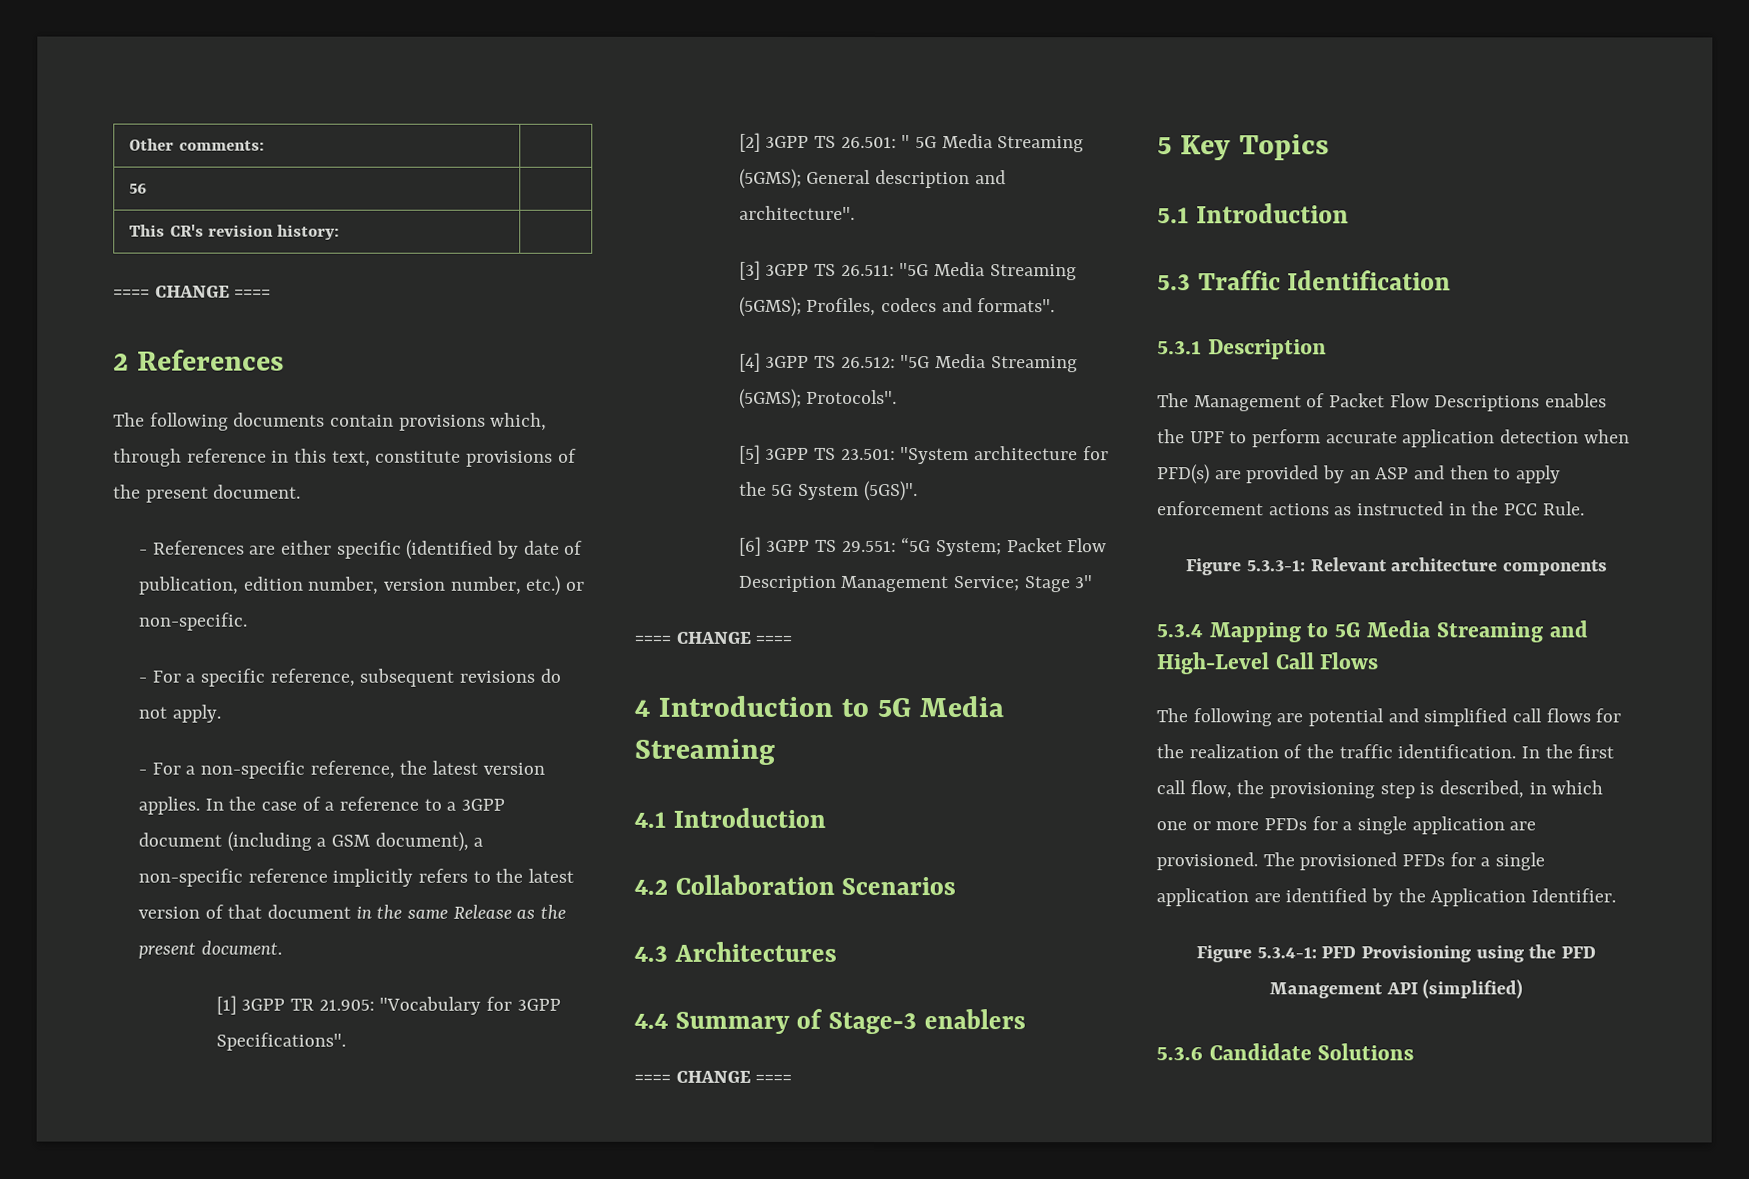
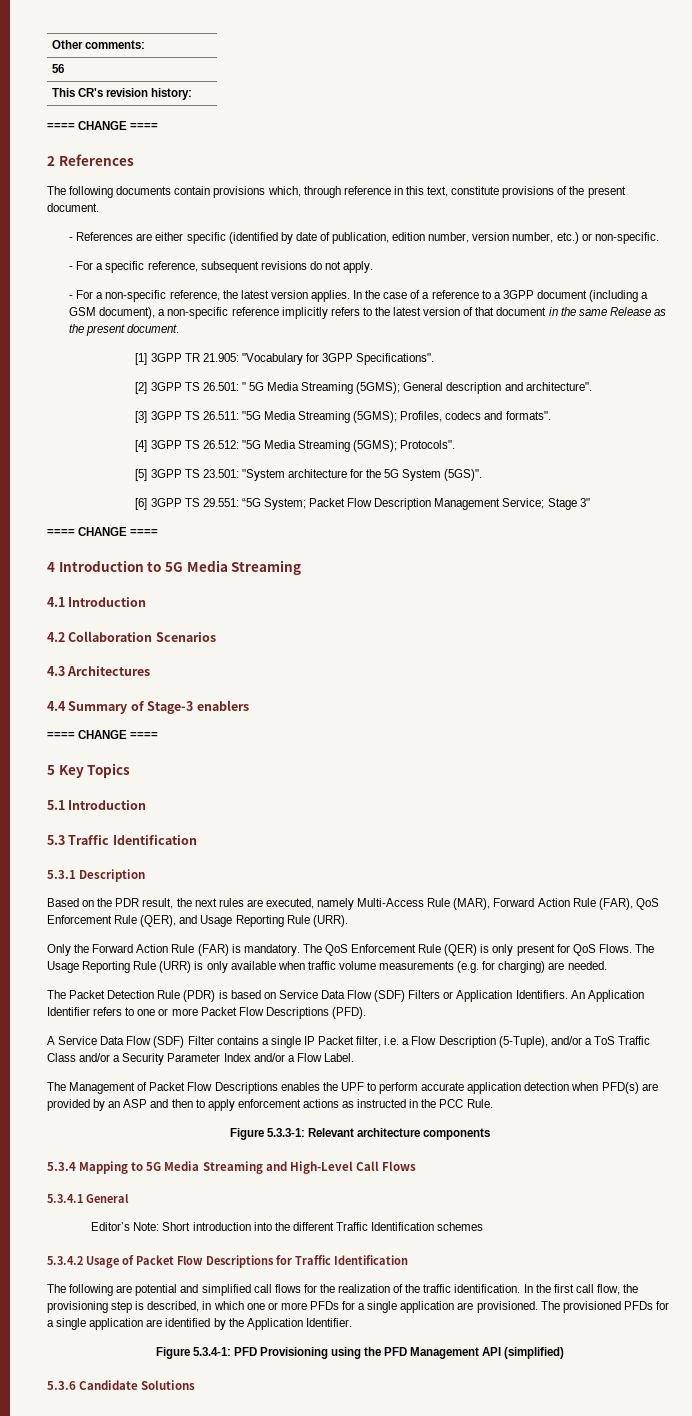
(1327, 349) none -> [47,898,659,910] [47,915,348,927] [47,944,654,956] [47,961,607,973] [47,990,644,1002] [47,1007,366,1019] [47,1036,651,1048] [47,1053,354,1065] // Based on the PDR result, the next rules are executed, namely Multi-Access Rule (MAR), Forward Action Rule (FAR), QoS Enforcement Rule (QER), and Usage Reporting Rule (URR). // Only the Forward Action Rule (FAR) is mandatory. The QoS Enforcement Rule (QER) is only present for QoS Flows. The Usage Reporting Rule (URR) is only available when traffic volume measurements (e.g. for charging) are needed. // The Packet Detection Rule (PDR) is based on Service Data Flow (SDF) Filters or Application Identifiers. An Application Identifier refers to one or more Packet Flow Descriptions (PFD). // A Service Data Flow (SDF) Filter contains a single IP Packet filter, i.e. a Flow Description (5-Tuple), and/or a ToS Traffic Class and/or a Security Parameter Index and/or a Flow Label.
(1379, 661) none -> [47,1194,129,1203] [91,1222,484,1231] [47,1255,408,1268] // 5.3.4.1 General // Editor’s Note: Short introduction into the different Traffic Identification schemes // 5.3.4.2 Usage of Packet Flow Descriptions for Traffic Identification

